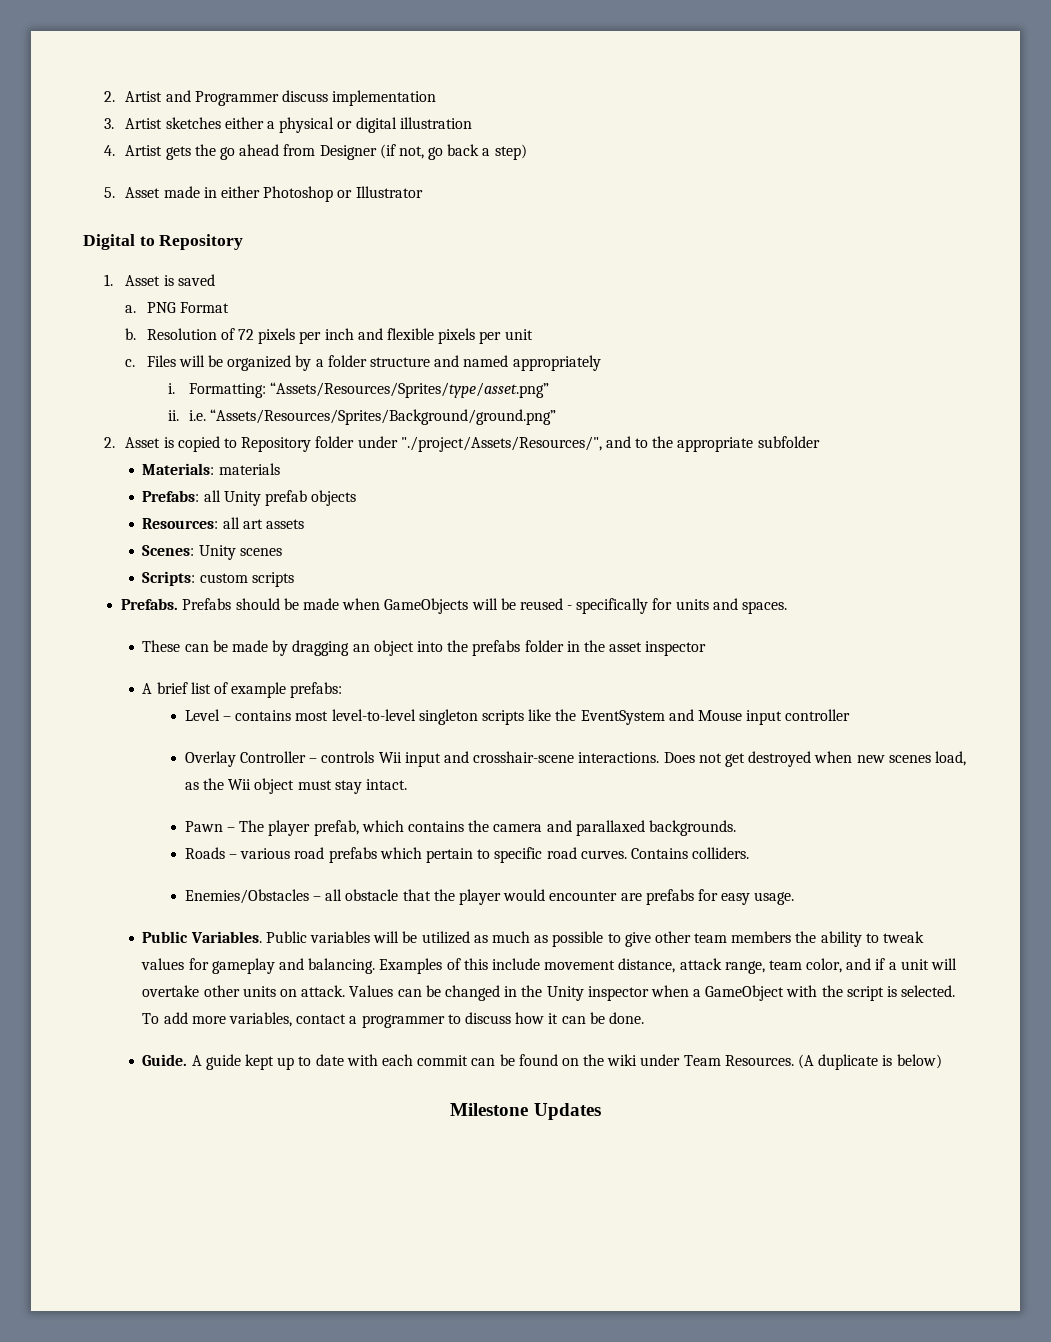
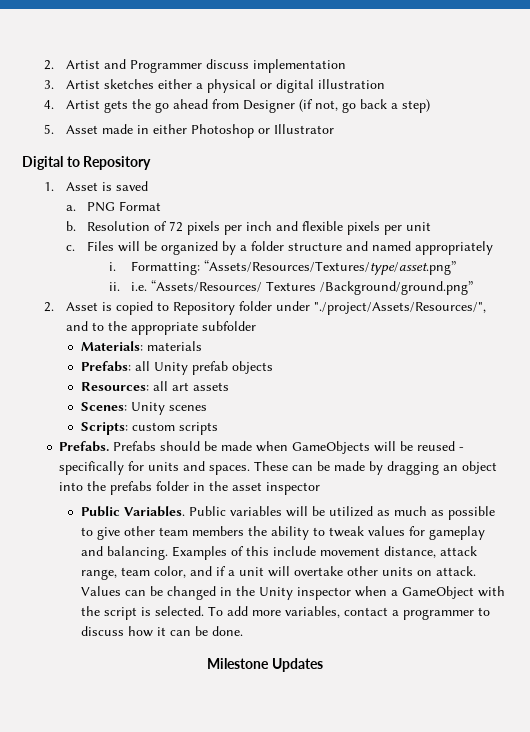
[270,382,550,398] “Assets/Resources/Sprites/type/asset.png” -> [203,260,456,275] “Assets/Resources/Textures/type/asset.png”
[210,409,557,425] “Assets/Resources/Sprites/Background/ground.png” -> [150,280,473,295] “Assets/Resources/ Textures /Background/ground.png”
(788, 607) // -> (251, 470) none
[142,682,343,698] [184,709,851,725] [184,751,966,767] [184,778,408,794] [184,820,736,836] [184,847,750,863] [184,889,795,905] // A brief list of example prefabs: // Level – contains most level-to-level singleton scripts like the EventSystem and Mouse input controller // Overlay Controller – controls Wii input and crosshair-scene interactions. Does not get destroyed when new scenes load, as the Wii object must stay intact. // Pawn – The player prefab, which contains the camera and parallaxed backgrounds. // Roads – various road prefabs which pertain to specific road curves. Contains colliders. // Enemies/Obstacles – all obstacle that the player would encounter are prefabs for easy usage. -> (321, 488) none
[142,1054,942,1070] // Guide. A guide kept up to date with each commit can be found on the wiki under Team Resources. (A duplicate is below) -> (243, 631) none

